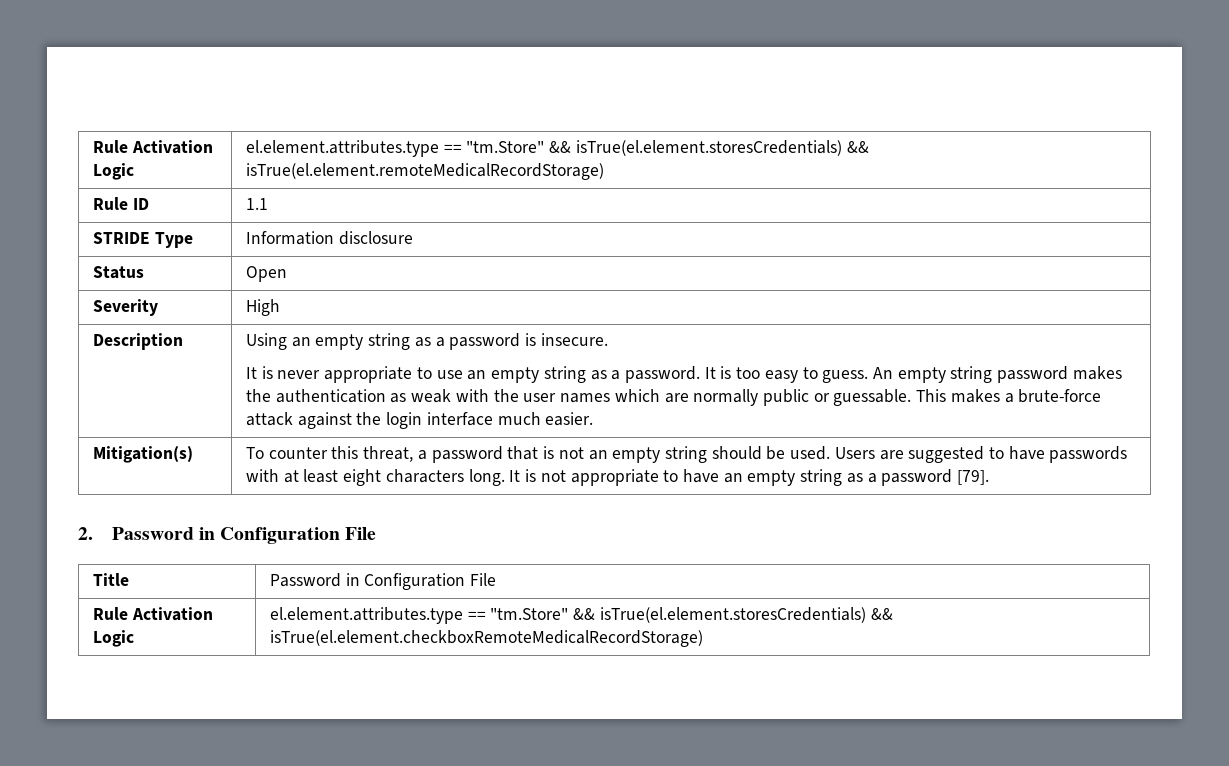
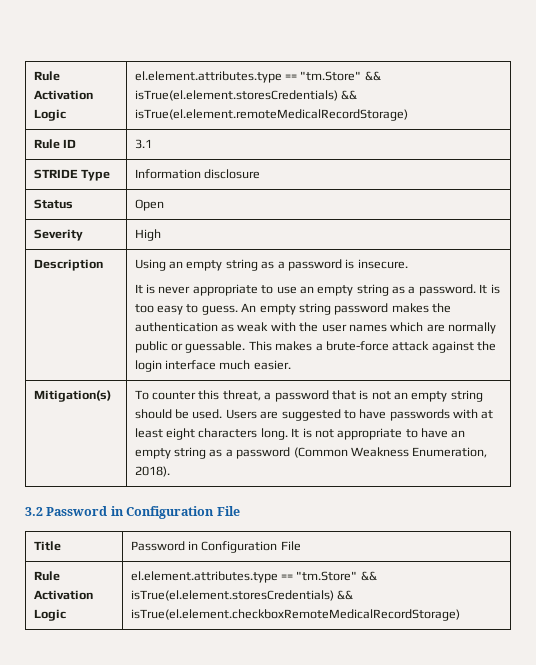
[245,198,268,210] 1.1 -> [134,139,152,149] 3.1
[957,470,990,485] [78,527,93,540] [79]. // 2. -> [293,447,488,458] [134,466,170,477] [25,507,43,516] (Common Weakness Enumeration, 2018). // 3.2

